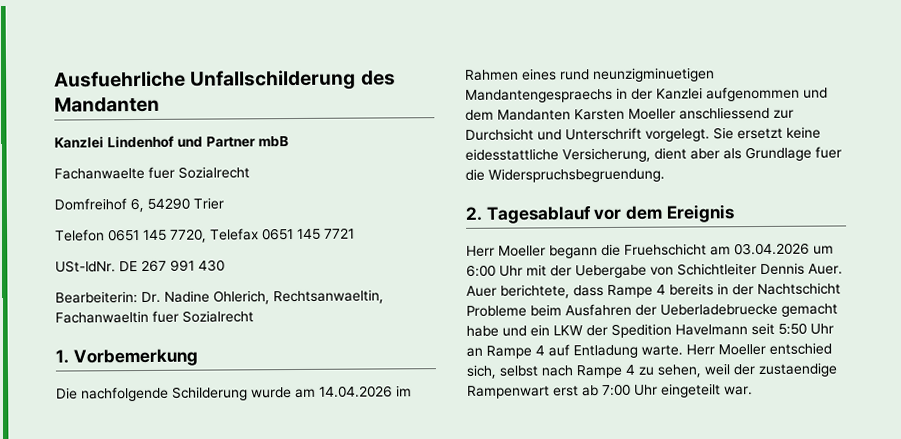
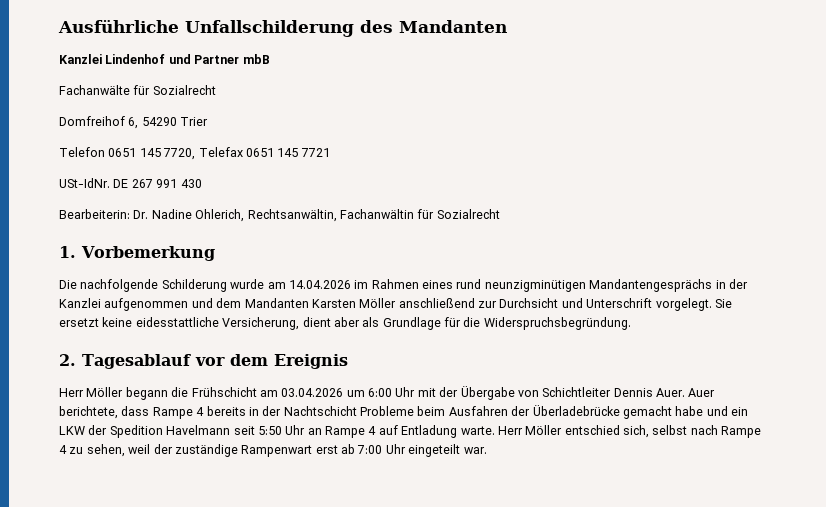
[54,70,186,88] Ausfuehrliche -> [58,20,179,33] Ausführliche
[54,166,175,180] Fachanwaelte fuer -> [59,85,151,95] Fachanwälte für
[273,289,384,305] [55,310,179,324] Rechtsanwaeltin, Fachanwaeltin fuer -> [247,209,435,222] Rechtsanwältin, Fachanwältin für
[593,67,715,83] [465,88,613,103] neunzigminuetigen Mandantengespraechs -> [484,279,713,292] neunzigminütigen Mandantengesprächs
[628,106,770,120] Moeller anschliessend -> [359,298,475,308] Möller anschließend
[815,146,842,159] [465,167,665,183] fuer die Widerspruchsbegruendung. -> [444,317,631,330] für die Widerspruchsbegründung.
[498,245,546,257] Moeller -> [86,387,124,397] Möller
[624,243,707,256] Fruehschicht -> [191,387,257,397] Frühschicht
[575,264,647,279] Uebergabe -> [460,386,515,400] Übergabe
[660,303,778,316] Ueberladebruecke -> [532,405,620,416] Überladebrücke
[718,343,766,356] Moeller -> [525,425,563,435] Möller
[758,362,838,378] zustaendige -> [174,444,238,457] zuständige

